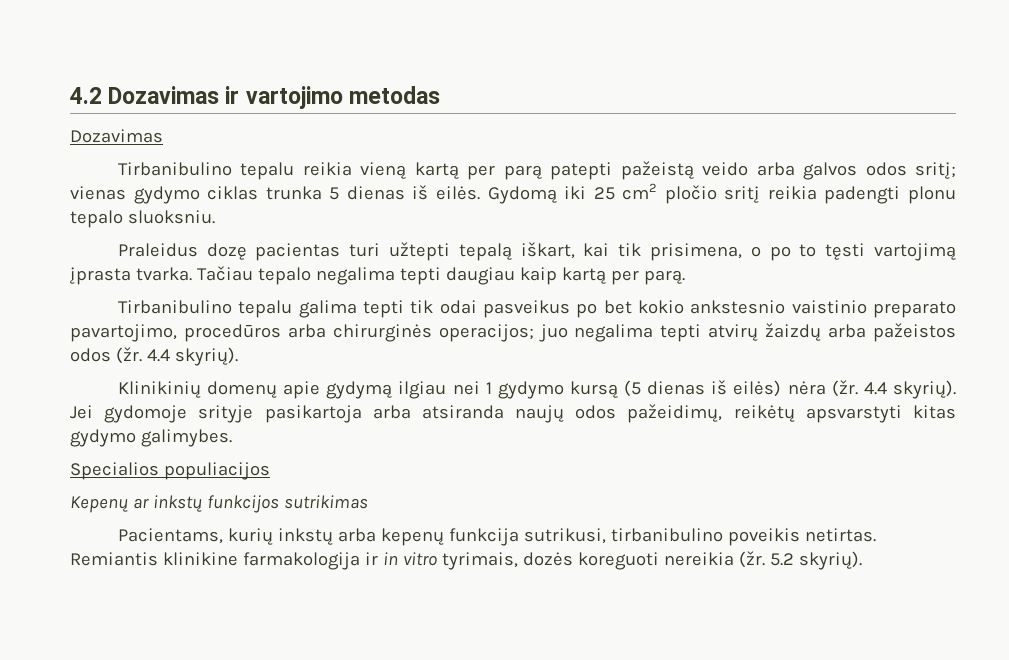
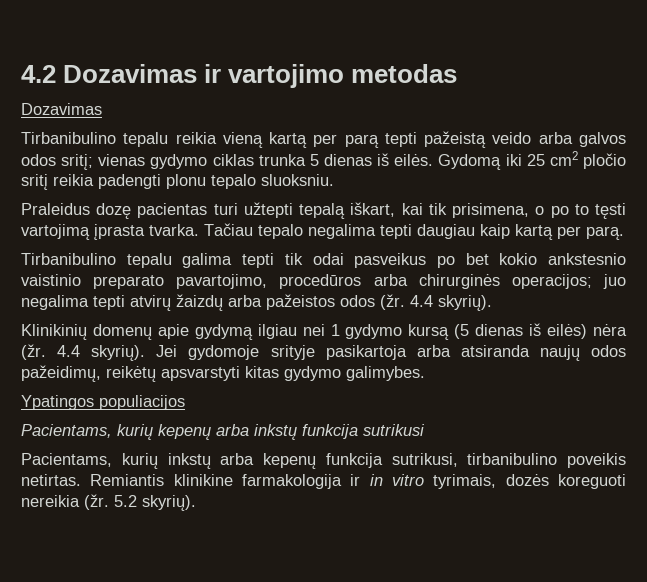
[550,162,613,180] patepti -> [384,132,417,147] tepti
[70,462,159,480] Specialios -> [21,395,94,410] Ypatingos
[70,495,368,513] Kepenų ar inkstų funkcijos sutrikimas -> [21,424,425,440] Pacientams, kurių kepenų arba inkstų funkcija sutrikusi

